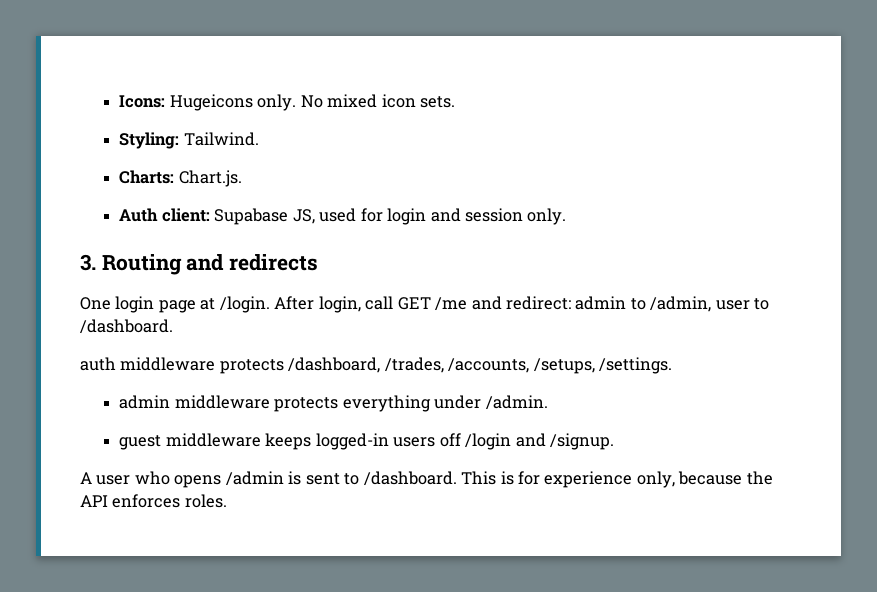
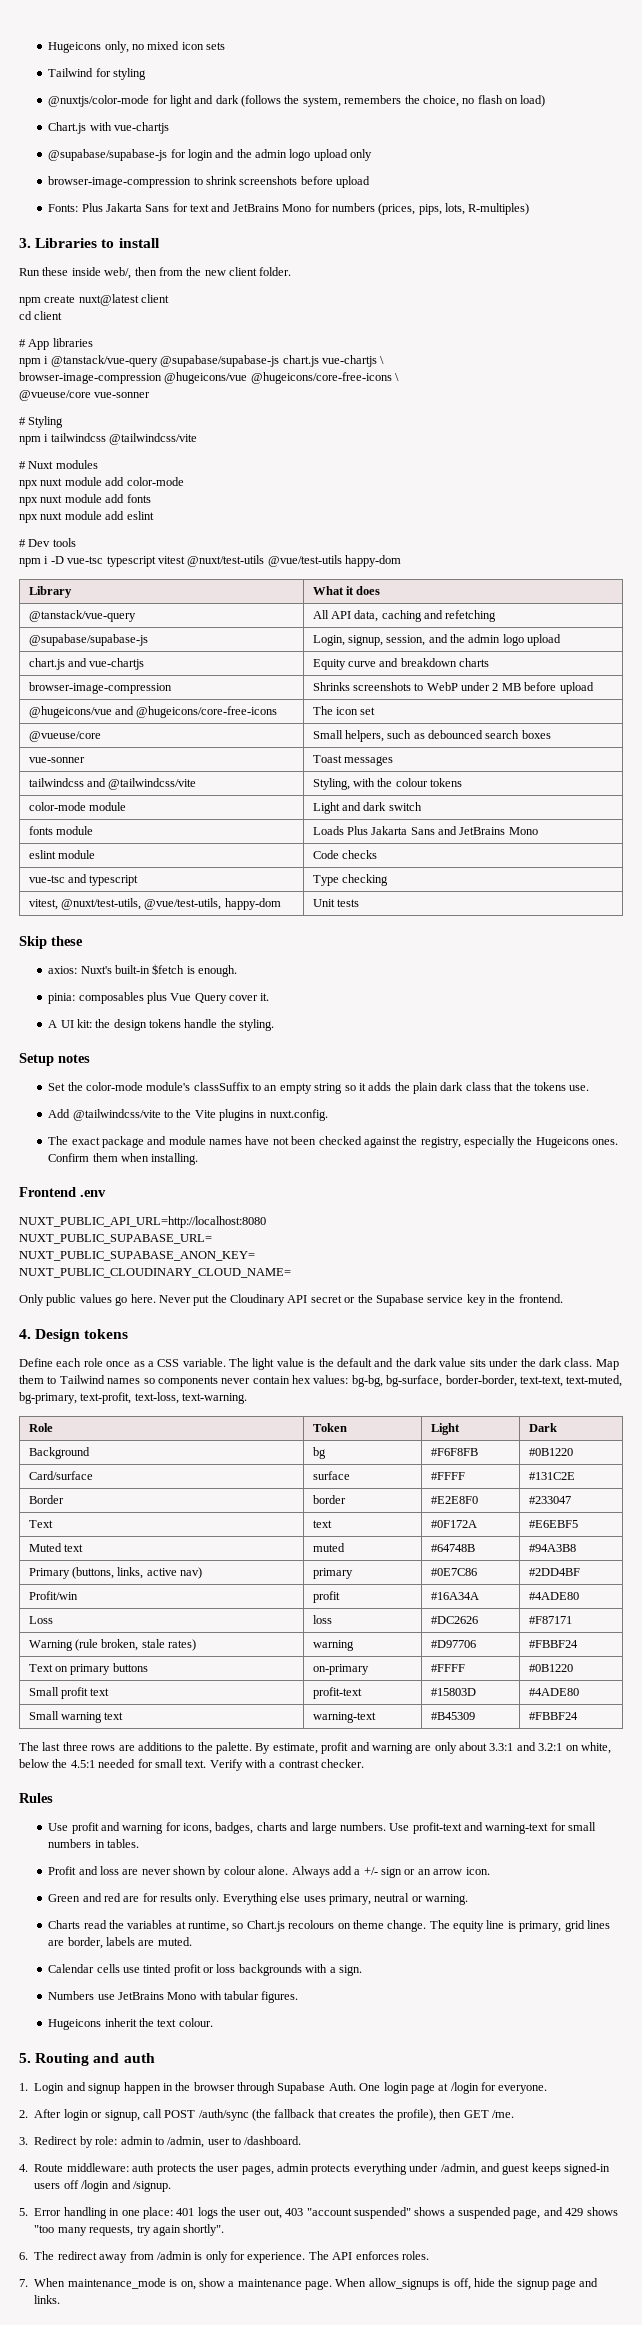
[119,94,456,111] [119,132,259,149] [119,170,242,187] [119,208,567,225] [80,254,319,275] [80,296,572,313] Icons: Hugeicons only. No mixed icon sets. // Styling: Tailwind. // Charts: Chart.js. // Auth client: Supabase JS, used for login and session only. // 3. Routing and redirects // One login page at /login. After login, call GET /me and redirect: -> [48,41,226,53] [48,68,146,80] [48,95,546,107] [48,122,169,134] [48,149,373,161] [48,176,371,188] [48,203,530,215] [19,238,160,248] [19,267,292,279] [19,294,170,306] [19,311,63,320] [19,338,93,350] [19,355,385,367] [19,372,400,384] [19,390,151,401] [19,416,64,428] [19,433,198,445] [19,460,98,469] [19,477,184,489] [19,494,151,506] [19,511,154,523] [19,538,76,547] [19,555,401,567] [28,586,72,598] [312,586,381,595] [28,610,136,622] [312,610,497,622] [28,634,148,646] [312,634,562,646] [28,658,145,670] [312,658,490,670] [28,682,172,694] [312,682,594,694] [28,706,278,718] [312,706,376,715] [28,731,101,742] [312,730,551,742] [28,757,85,763] [312,755,393,766] [28,778,197,790] [312,778,463,790] [28,802,126,811] [312,802,422,814] [28,826,93,835] [312,826,538,835] [28,850,95,859] [312,850,377,859] [28,874,139,886] [312,874,388,886] [28,898,281,910] [312,899,359,907] [19,936,83,949] [48,964,238,977] [48,992,270,1004] [48,1019,275,1031] [19,1053,90,1066] [48,1082,590,1094] [48,1109,328,1121] [48,1136,619,1148] [48,1153,199,1165] [19,1187,106,1197] [19,1216,266,1228] [19,1234,212,1244] [19,1251,255,1261] [19,1268,291,1278] [19,1294,563,1306] [19,1329,129,1342] [19,1358,619,1370] [19,1375,623,1387] [19,1392,248,1404] [28,1423,53,1432] [312,1423,347,1432] [430,1423,460,1435] [528,1423,557,1432] [28,1447,90,1459] [312,1447,326,1459] [430,1448,478,1456] [528,1448,573,1456] [28,1471,93,1480] [312,1471,350,1480] [430,1472,465,1480] [528,1472,575,1480] [28,1495,64,1504] [312,1495,346,1504] [430,1496,478,1504] [528,1496,571,1504] [28,1520,53,1528] [312,1520,332,1528] [430,1520,477,1528] [528,1520,578,1528] [28,1543,83,1552] [312,1543,345,1552] [430,1544,475,1552] [528,1544,576,1552] [28,1567,203,1579] [312,1568,353,1579] [430,1568,477,1576] [528,1568,580,1576] [28,1591,78,1600] [312,1591,340,1603] [430,1592,479,1600] [528,1592,579,1600] [28,1616,53,1624] [312,1615,332,1624] [430,1616,478,1624] [528,1616,572,1624] [28,1639,197,1651] [312,1640,354,1651] [430,1640,476,1648] [528,1640,578,1648] [28,1663,148,1675] [312,1664,369,1675] [430,1664,465,1672] [528,1664,573,1672] [28,1687,110,1699] [312,1687,362,1699] [430,1688,476,1696] [528,1688,579,1696] [28,1711,124,1723] [312,1712,376,1723] [430,1712,475,1720] [528,1712,578,1720] [19,1742,611,1754] [19,1759,365,1771] [19,1793,53,1803] [48,1822,597,1834] [48,1839,139,1848] [48,1866,490,1878] [48,1893,469,1905] [48,1920,610,1932] [48,1937,192,1949] [48,1964,362,1976] [48,1991,299,2003] [48,2018,213,2030] [19,2053,155,2066] [19,2082,548,2094] [19,2109,515,2121] [19,2136,118,2148] Hugeicons only, no mixed icon sets // Tailwind for styling // @nuxtjs/color-mode for light and dark (follows the system, remembers the choice, no flash on load) // Chart.js with vue-chartjs // @supabase/supabase-js for login and the admin logo upload only // browser-image-compression to shrink screenshots before upload // Fonts: Plus Jakarta Sans for text and JetBrains Mono for numbers (prices, pips, lots, R-multiples) // 3. Libraries to install // Run these inside web/, then from the new client folder. // npm create nuxt@latest client // cd client // # App libraries // npm i @tanstack/vue-query @supabase/supabase-js chart.js vue-chartjs \ // browser-image-compression @hugeicons/vue @hugeicons/core-free-icons \ // @vueuse/core vue-sonner // # Styling // npm i tailwindcss @tailwindcss/vite // # Nuxt modules // npx nuxt module add color-mode // npx nuxt module add fonts // npx nuxt module add eslint // # Dev tools // npm i -D vue-tsc typescript vitest @nuxt/test-utils @vue/test-utils happy-dom // Library | What it does // @tanstack/vue-query | All API data, caching and refetching // @supabase/supabase-js | Login, signup, session, and the admin logo upload // chart.js and vue-chartjs | Equity curve and breakdown charts // browser-image-compression | Shrinks screenshots to WebP under 2 MB before upload // @hugeicons/vue and @hugeicons/core-free-icons | The icon set // @vueuse/core | Small helpers, such as debounced search boxes // vue-sonner | Toast messages // tailwindcss and @tailwindcss/vite | Styling, with the colour tokens // color-mode module | Light and dark switch // fonts module | Loads Plus Jakarta Sans and JetBrains Mono // eslint module | Code checks // vue-tsc and typescript | Type checking // vitest, @nuxt/test-utils, @vue/test-utils, happy-dom | Unit tests // Skip these // axios: Nuxt's built-in $fetch is enough. // pinia: composables plus Vue Query cover it. // A UI kit: the design tokens handle the styling. // Setup notes // Set the color-mode module's classSuffix to an empty string so it adds the plain dark class that the tokens use. // Add @tailwindcss/vite to the Vite plugins in nuxt.config. // The exact package and module names have not been checked against the registry, especially the Hugeicons ones. Confirm them when installing. // Frontend .env // NUXT_PUBLIC_API_URL=http://localhost:8080 // NUXT_PUBLIC_SUPABASE_URL= // NUXT_PUBLIC_SUPABASE_ANON_KEY= // NUXT_PUBLIC_CLOUDINARY_CLOUD_NAME= // Only public values go here. Never put the Cloudinary API secret or the Supabase service key in the frontend. // 4. Design tokens // Define each role once as a CSS variable. The light value is the default and the dark value sits under the dark class. Map them to Tailwind names so components never contain hex values: bg-bg, bg-surface, border-border, text-text, text-muted, bg-primary, text-profit, text-loss, text-warning. // Role | Token | Light | Dark // Background | bg | #F6F8FB | #0B1220 // Card/surface | surface | #FFFF | #131C2E // Border | border | #E2E8F0 | #233047 // Text | text | #0F172A | #E6EBF5 // Muted text | muted | #64748B | #94A3B8 // Primary (buttons, links, active nav) | primary | #0E7C86 | #2DD4BF // Profit/win | profit | #16A34A | #4ADE80 // Loss | loss | #DC2626 | #F87171 // Warning (rule broken, stale rates) | warning | #D97706 | #FBBF24 // Text on primary buttons | on-primary | #FFFF | #0B1220 // Small profit text | profit-text | #15803D | #4ADE80 // Small warning text | warning-text | #B45309 | #FBBF24 // The last three rows are additions to the palette. By estimate, profit and warning are only about 3.3:1 and 3.2:1 on white, below the 4.5:1 needed for small text. Verify with a contrast checker. // Rules // Use profit and warning for icons, badges, charts and large numbers. Use profit-text and warning-text for small numbers in tables. // Profit and loss are never shown by colour alone. Always add a +/- sign or an arrow icon. // Green and red are for results only. Everything else uses primary, neutral or warning. // Charts read the variables at runtime, so Chart.js recolours on theme change. The equity line is primary, grid lines are border, labels are muted. // Calendar cells use tinted profit or loss backgrounds with a sign. // Numbers use JetBrains Mono with tabular figures. // Hugeicons inherit the text colour. // 5. Routing and auth // 1. Login and signup happen in the browser through Supabase Auth. One login page at /login for everyone. // 2. After login or signup, call POST /auth/sync (the fallback that creates the profile), then GET /me. // 3. Redirect by role:
[80,357,673,374] [119,395,548,412] [119,433,389,450] auth middleware protects /dashboard, /trades, /accounts, /setups, /settings. // admin middleware protects everything under /admin. // guest middleware keeps logged-in -> [19,2163,611,2175] 4. Route middleware: auth protects the user pages, admin protects everything under /admin, and guest keeps signed-in
[80,471,773,488] [80,494,227,508] A user who opens /admin is sent to /dashboard. This is for experience only, because the API enforces roles. -> [19,2207,618,2219] [34,2224,225,2236] [19,2251,429,2263] [19,2278,599,2290] [34,2295,61,2304] 5. Error handling in one place: 401 logs the user out, 403 "account suspended" shows a suspended page, and 429 shows "too many requests, try again shortly". // 6. The redirect away from /admin is only for experience. The API enforces roles. // 7. When maintenance_mode is on, show a maintenance page. When allow_signups is off, hide the signup page and links.

